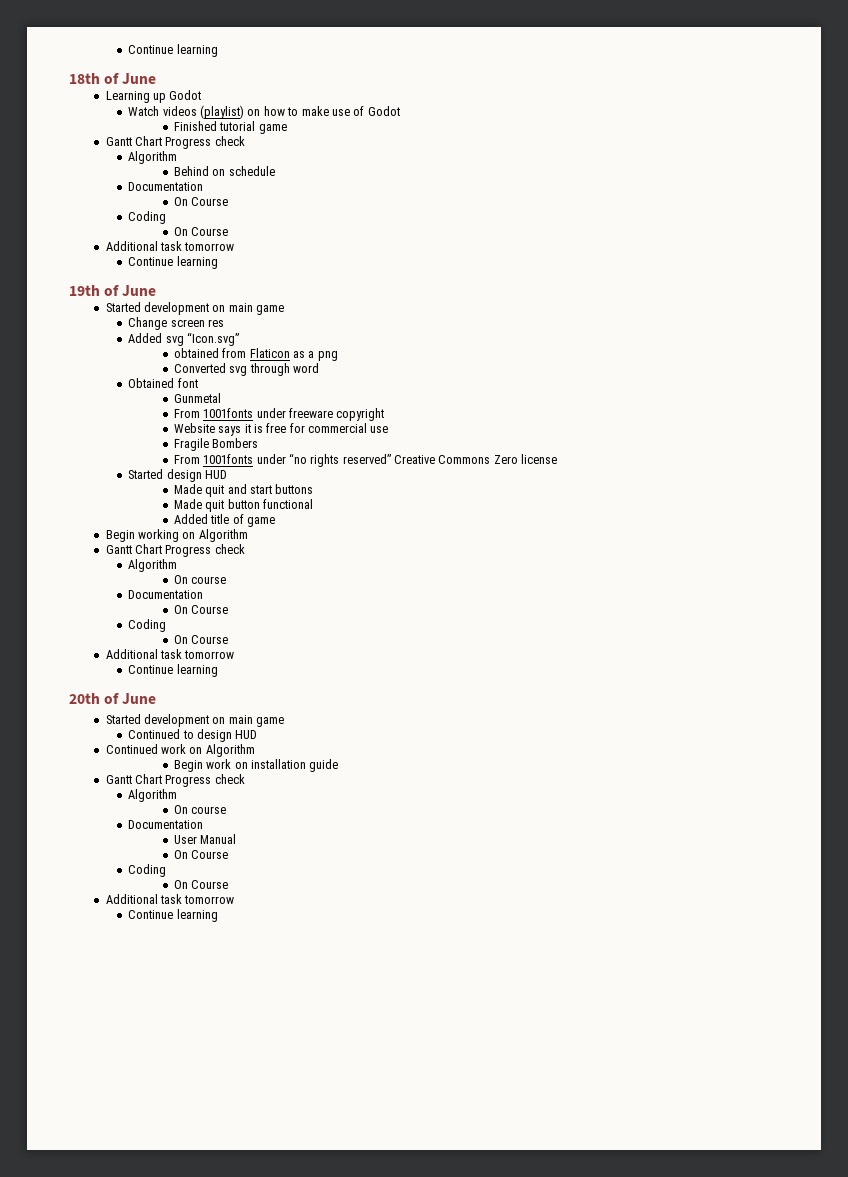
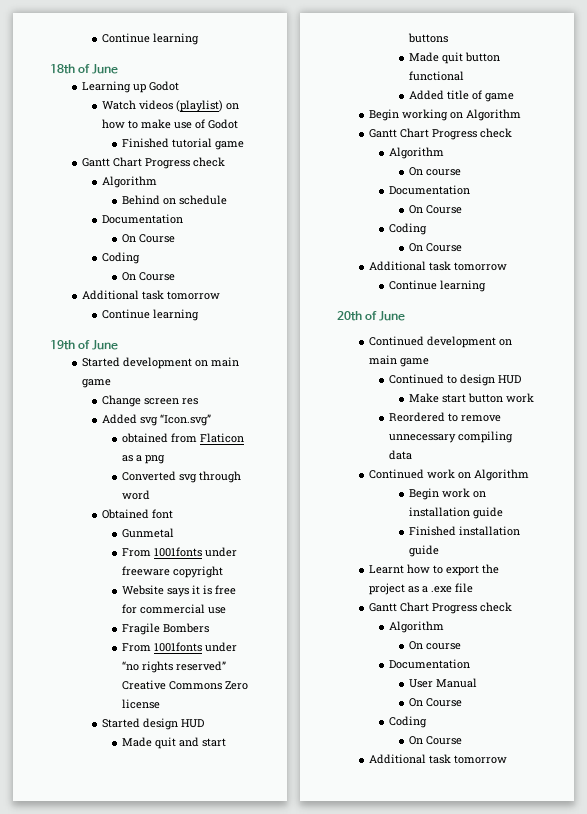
[105,714,141,724] Started -> [368,336,424,346] Continued
(258, 734) none -> [409,393,535,403] [388,412,501,422] [388,431,513,443] [388,450,412,460] // Make start button work // Reordered to remove unnecessary compiling data
(339, 765) none -> [409,526,521,536] [409,545,440,557] [368,564,499,576] [368,583,473,595] // Finished installation guide // Learnt how to export the project as a .exe file
[128,909,218,922] // Continue learning -> (507, 759) none

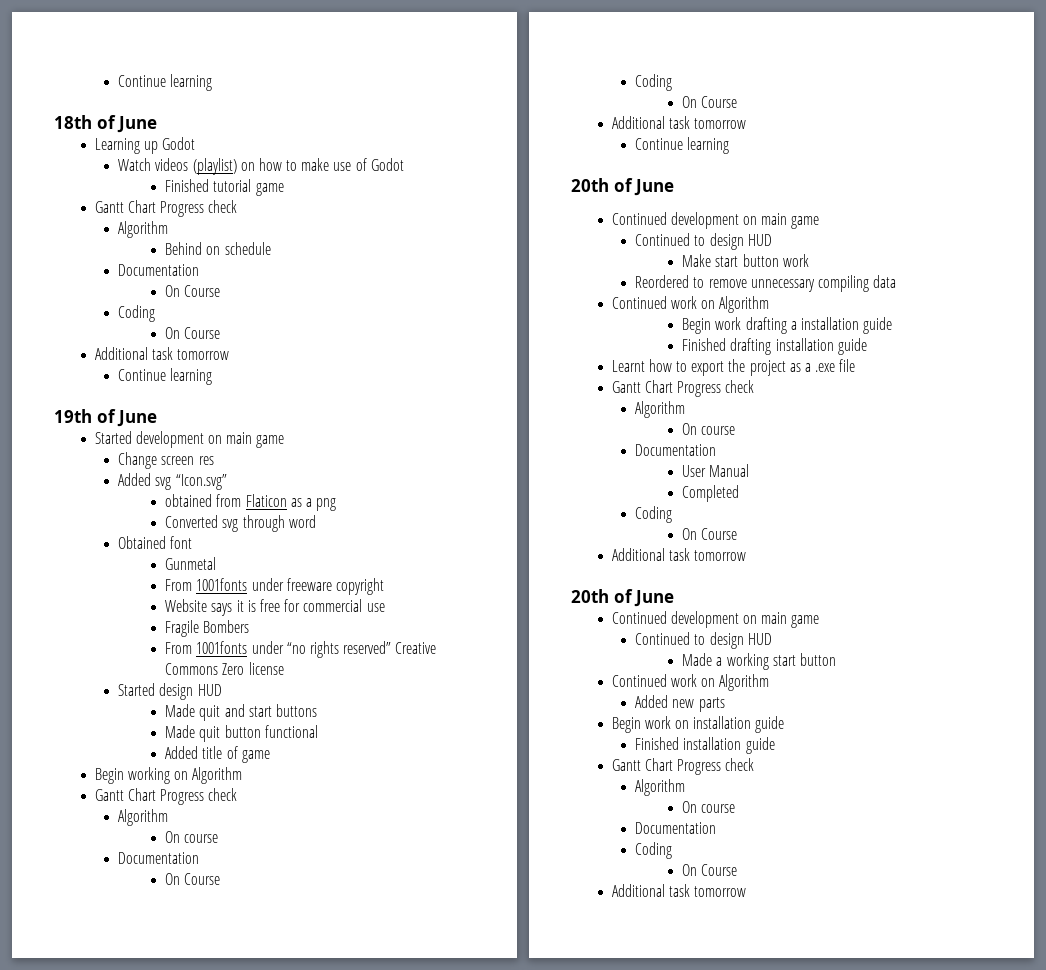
[473,491,487,498] [409,507,504,519] [409,526,457,536] on installation guide // Finished -> [745,317,893,334] [682,338,772,355] drafting a installation guide // Finished drafting
[409,698,463,707] [388,716,427,728] [409,736,463,745] [368,754,507,764] On Course // Coding // On Course // Additional task tomorrow -> [682,485,740,502] [635,506,673,523] [682,528,738,540] [611,548,746,561] [571,589,675,607] [611,611,820,628] [635,632,772,649] [682,653,836,670] [611,674,770,691] [635,695,725,712] [611,716,785,733] [635,737,775,754] [611,758,755,775] [635,779,686,796] [682,801,736,813] [635,822,717,834] [635,842,673,859] [682,864,738,876] [611,884,746,897] Completed // Coding // On Course // Additional task tomorrow // 20th of June // Continued development on main game // Continued to design HUD // Made a working start button // Continued work on Algorithm // Added new parts // Begin work on installation guide // Finished installation guide // Gantt Chart Progress check // Algorithm // On course // Documentation // Coding // On Course // Additional task tomorrow

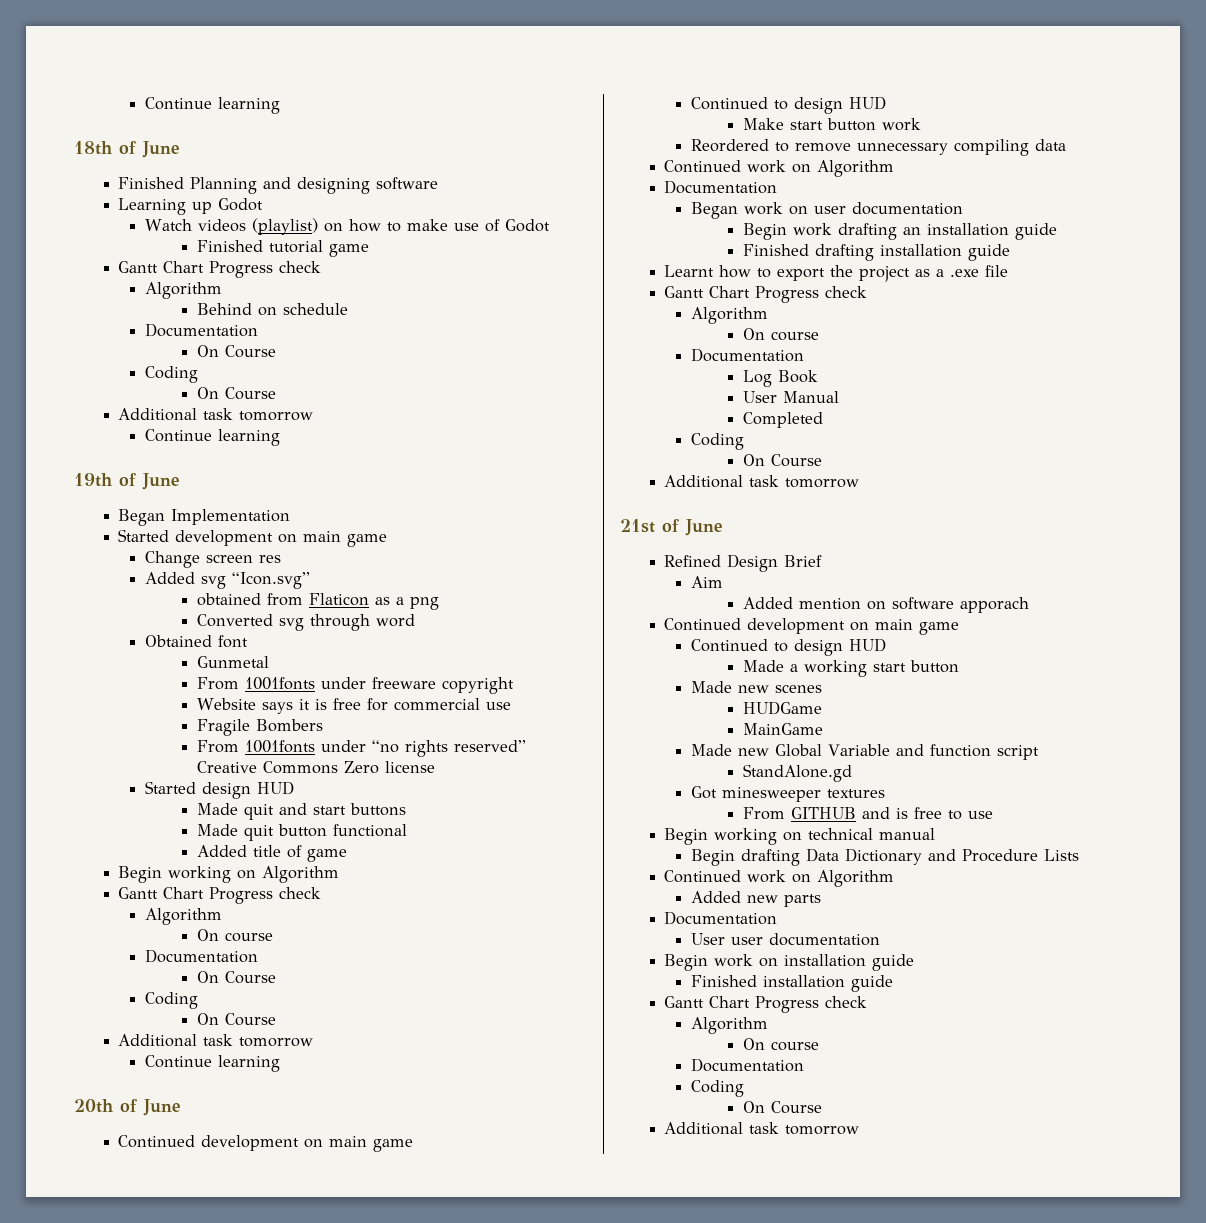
(158, 124) none -> [118,177,439,194] // Finished Planning and designing software
(158, 418) none -> [118,509,291,526] // Began Implementation
(770, 304) none -> [664,180,778,194] [690,202,963,219] // Documentation // Began work on user documentation
[790,321,797,330] a -> [903,227,922,235] an
(717, 450) none -> [743,370,819,387] // Log Book
[571,589,675,607] 20th of June -> [620,519,723,536] [664,554,823,572] [690,576,723,588] [743,597,1030,613] 21st of June // Refined Design Brief // Aim // Added mention on software apporach
(836, 659) none -> [690,681,822,693] [743,701,823,715] [743,723,824,735] [690,744,1039,760] [743,764,853,782] [690,786,885,802] [743,807,994,820] [664,828,936,845] [690,848,1079,866] // Made new scenes // HUDGame // MainGame // Made new Global Variable and function script // StandAlone.gd // Got minesweeper textures // From GITHUB and is free to use // Begin working on technical manual // Begin drafting Data Dictionary and Procedure Lists
(725, 704) none -> [664,911,778,925] [690,933,880,946] // Documentation // User user documentation

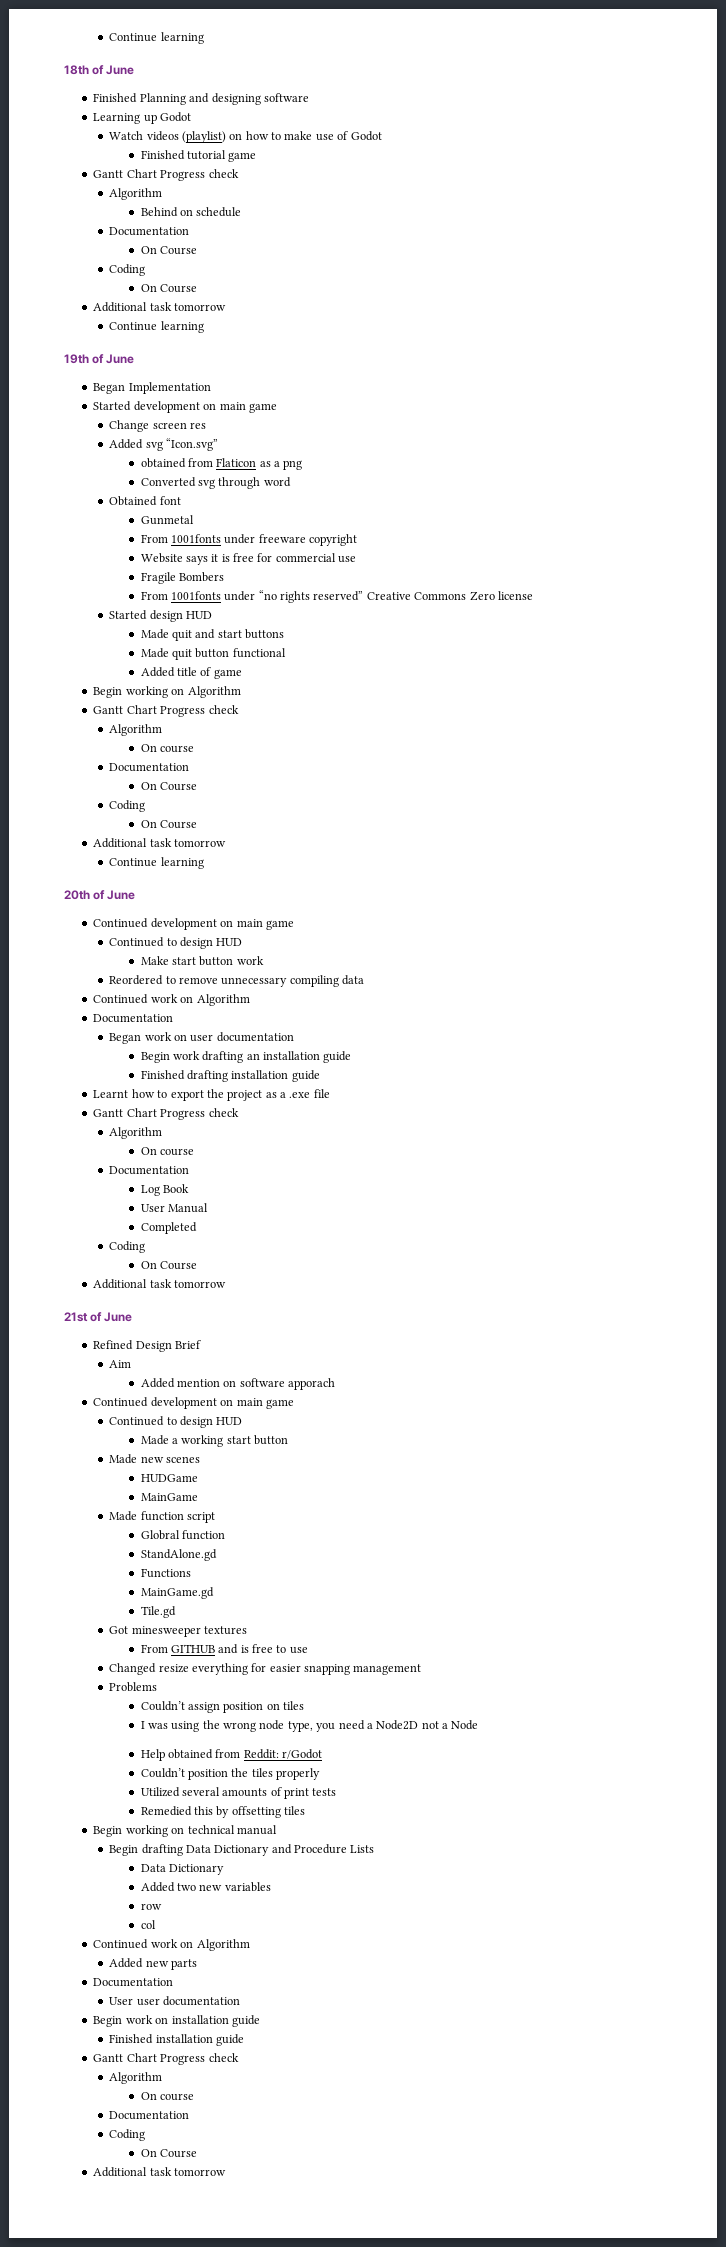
[737,744,924,757] new Global Variable and -> (138, 1516) none
(1039, 752) none -> [140,1530,225,1540] // Globral function
(853, 773) none -> [140,1568,191,1578] [140,1587,214,1599] [140,1606,176,1618] // Functions // MainGame.gd // Tile.gd
(994, 815) none -> [109,1663,422,1675] [109,1682,158,1692] [140,1701,304,1713] [140,1720,479,1732] [140,1749,322,1761] [140,1768,320,1780] [140,1787,337,1799] [140,1806,305,1818] // Changed resize everything for easier snapping management // Problems // Couldn’t assign position on tiles // I was using the wrong node type, you need a Node2D not a Node // Help obtained from Reddit: r/Godot // Couldn’t position the tiles properly // Utilized several amounts of print tests // Remedied this by offsetting tiles
(1079, 855) none -> [140,1864,224,1875] [140,1882,271,1892] [140,1903,162,1910] [140,1920,156,1929] // Data Dictionary // Added two new variables // row // col

